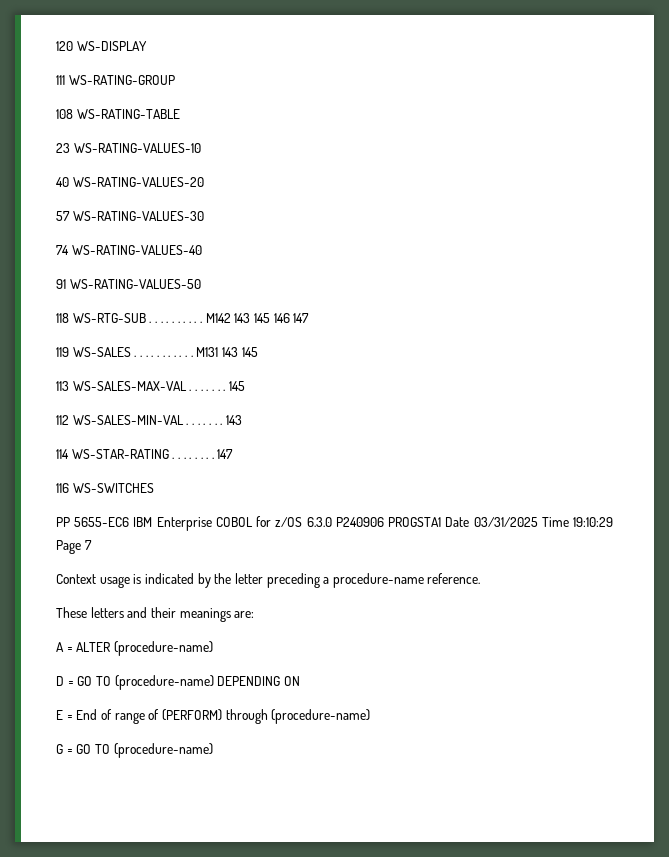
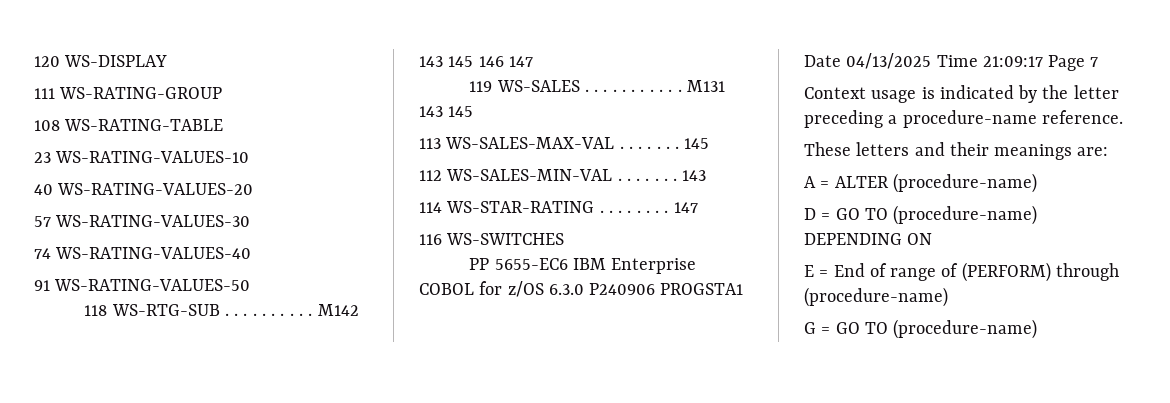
[473,517,613,527] 03/31/2025 Time 19:10:29 -> [846,53,1043,69] 04/13/2025 Time 21:09:17

